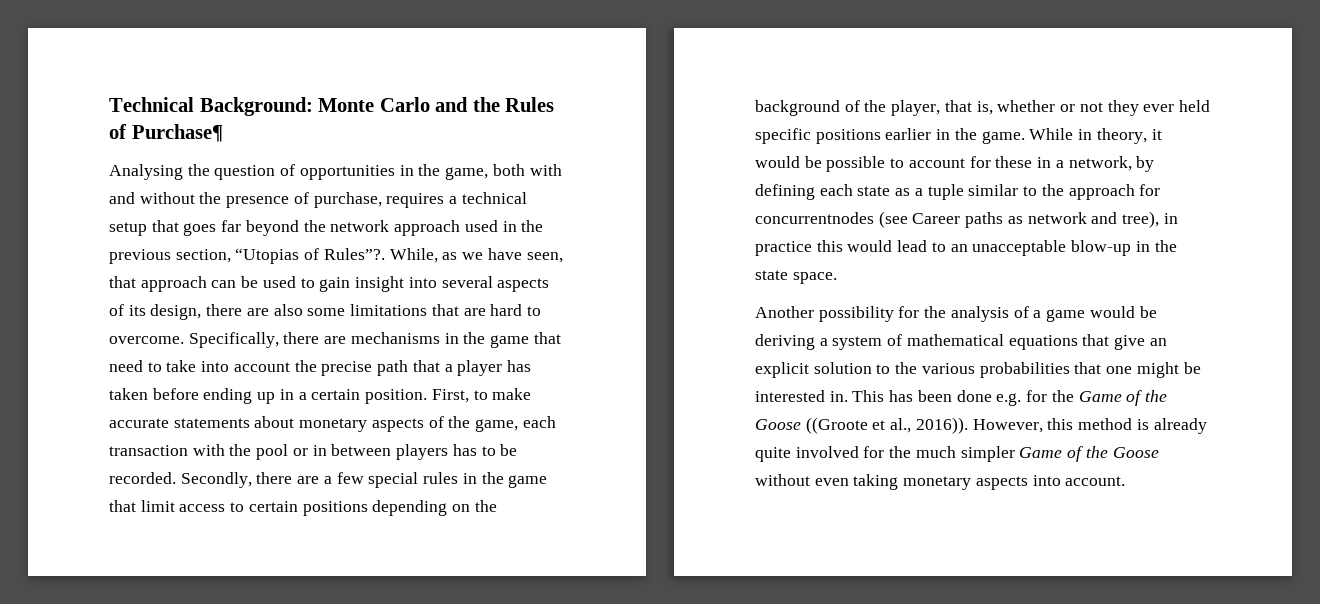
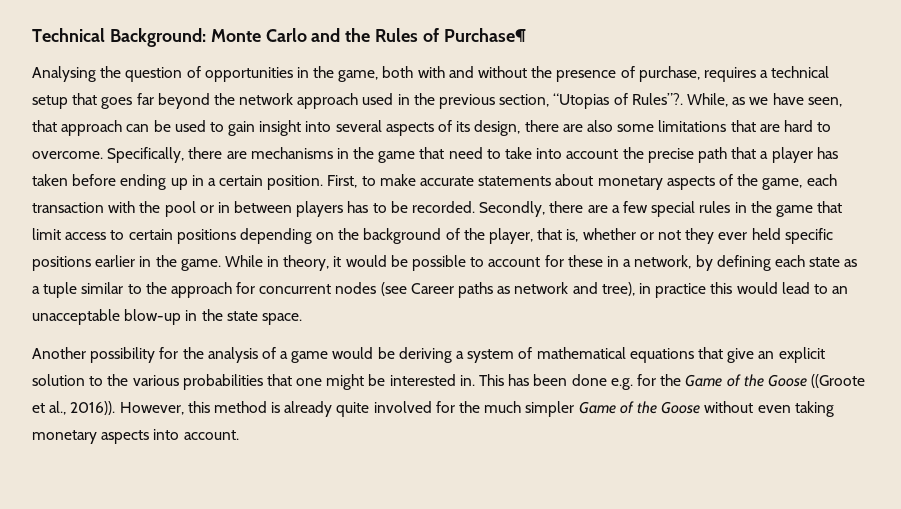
[755,212,874,224] concurrentnodes -> [259,282,377,294] concurrent nodes

